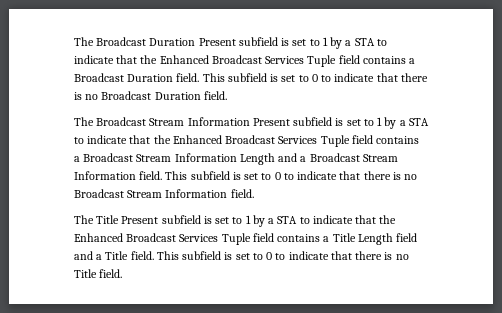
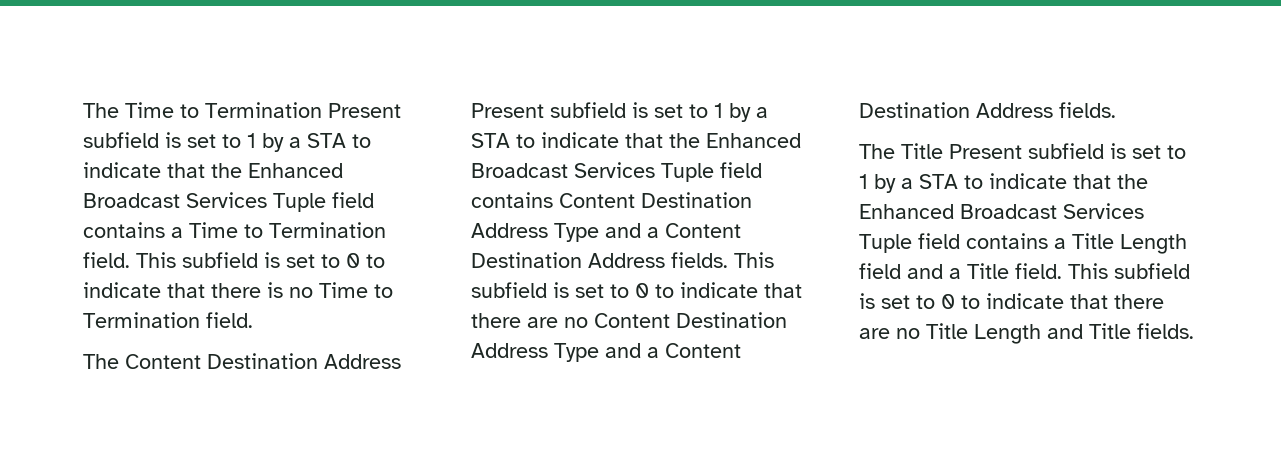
[74,37,196,46] The Broadcast Duration -> [83,102,322,118] The Time to Termination
[74,73,174,82] Broadcast Duration -> [189,222,386,238] Time to Termination
[101,91,227,100] [74,117,250,126] Broadcast Duration field. // The Broadcast Stream Information -> [319,282,393,298] [83,312,253,328] [83,353,401,369] Time to Termination field. // The Content Destination Address
[74,153,398,165] [74,171,163,180] a Broadcast Stream Information Length and a Broadcast Stream Information field. -> [559,192,752,208] [471,223,741,242] [471,252,728,268] Content Destination Address Type and a Content Destination Address fields.
[392,172,418,180] [74,189,254,198] is no Broadcast Stream Information field. -> [527,312,787,328] [471,343,741,362] [859,102,1116,118] are no Content Destination Address Type and a Content Destination Address fields.
[384,252,393,260] is -> [859,328,890,339] are
[99,269,123,278] field. -> [974,323,1194,344] Length and Title fields.

